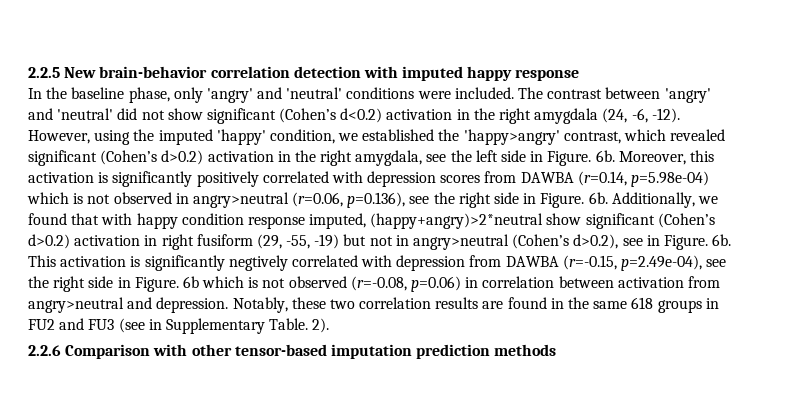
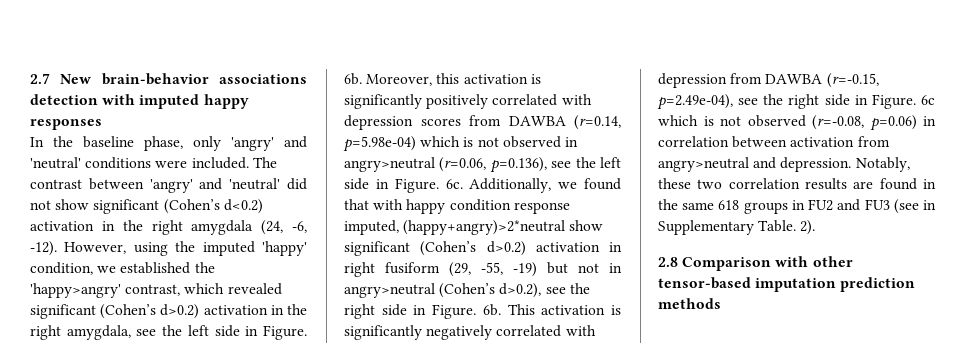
[28,67,60,78] 2.2.5 -> [30,73,50,84] 2.7
[210,66,290,78] correlation -> [219,74,307,84] associations
[515,69,580,81] response -> [30,119,102,130] responses
[458,192,608,208] right side in Figure. 6b. -> [600,157,621,168] [344,178,463,193] left side in Figure. 6c.
(643, 242) none -> [569,283,590,294] [344,304,407,319] the right side
[228,255,288,271] negtively -> [426,325,493,340] negatively
[182,276,199,288] 6b -> [921,95,935,105] 6c
[28,345,61,356] 2.2.6 -> [658,257,678,267] 2.8

